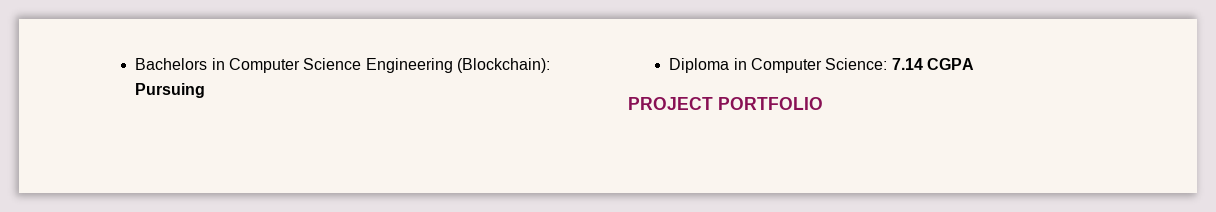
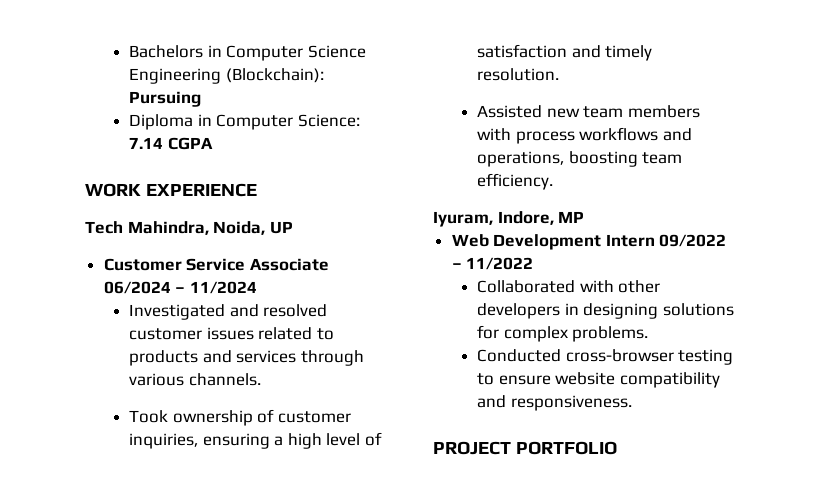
(974, 64) none -> [85,183,257,197] [85,221,293,235] [103,258,329,271] [103,281,257,294] [128,304,328,320] [128,327,334,340] [128,350,364,366] [128,373,261,386] [128,409,351,426] [128,432,382,449] [476,44,653,61] [476,68,559,81] [476,105,700,118] [476,127,692,144] [476,151,683,167] [476,173,553,190] [433,211,585,227] [451,234,727,250] [451,257,534,270] [476,280,661,293] [476,303,734,319] [476,325,649,342] [476,349,734,365] [476,372,720,388] [476,395,632,411] // WORK EXPERIENCE // Tech Mahindra, Noida, UP // Customer Service Associate 06/2024 – 11/2024 // Investigated and resolved customer issues related to products and services through various channels. // Took ownership of customer inquiries, ensuring a high level of satisfaction and timely resolution. // Assisted new team members with process workflows and operations, boosting team efficiency. // Iyuram, Indore, MP // Web Development Intern 09/2022 – 11/2022 // Collaborated with other developers in designing solutions for complex problems. // Conducted cross-browser testing to ensure website compatibility and responsiveness.

